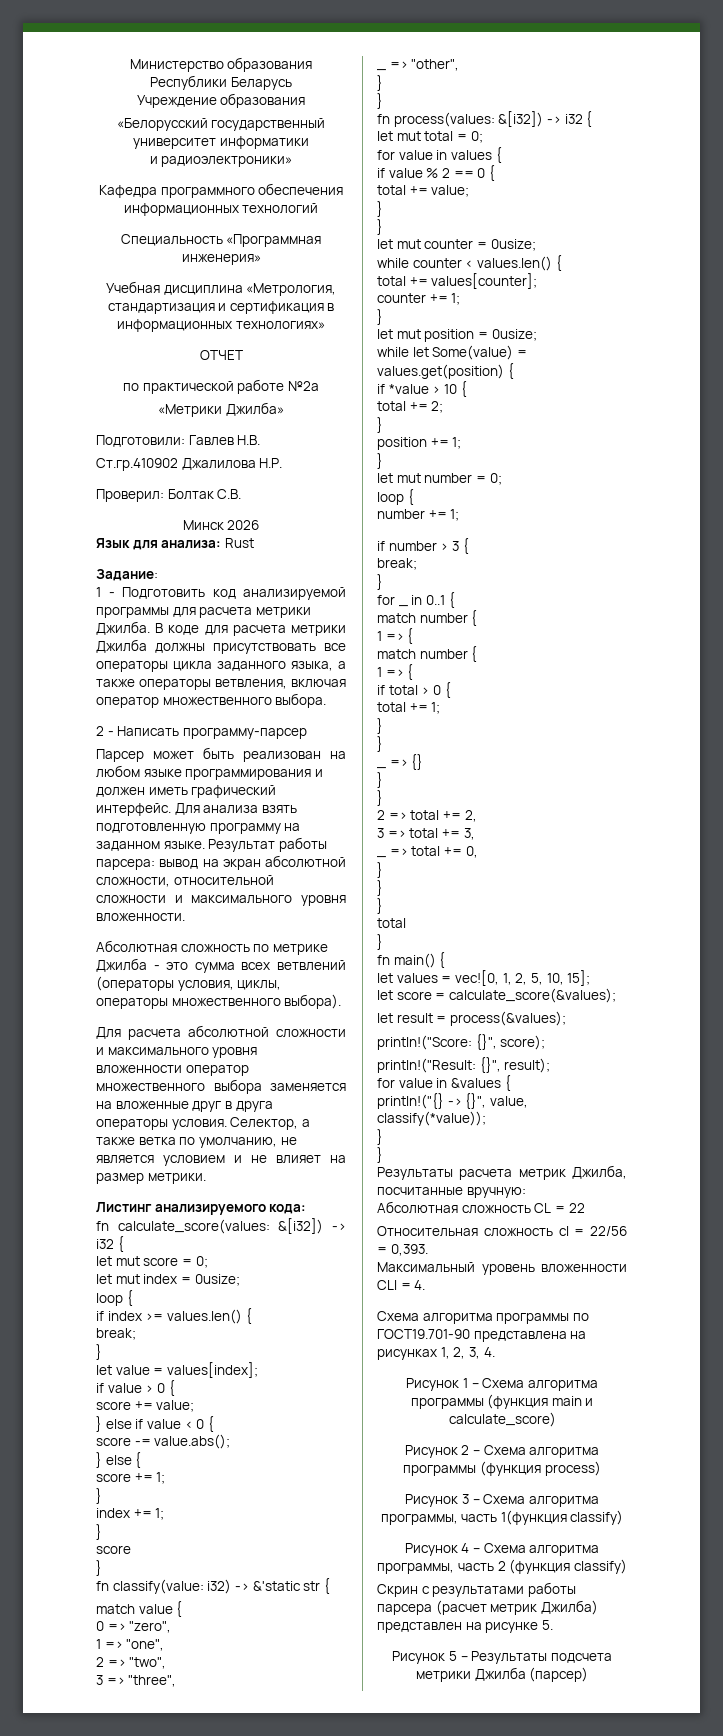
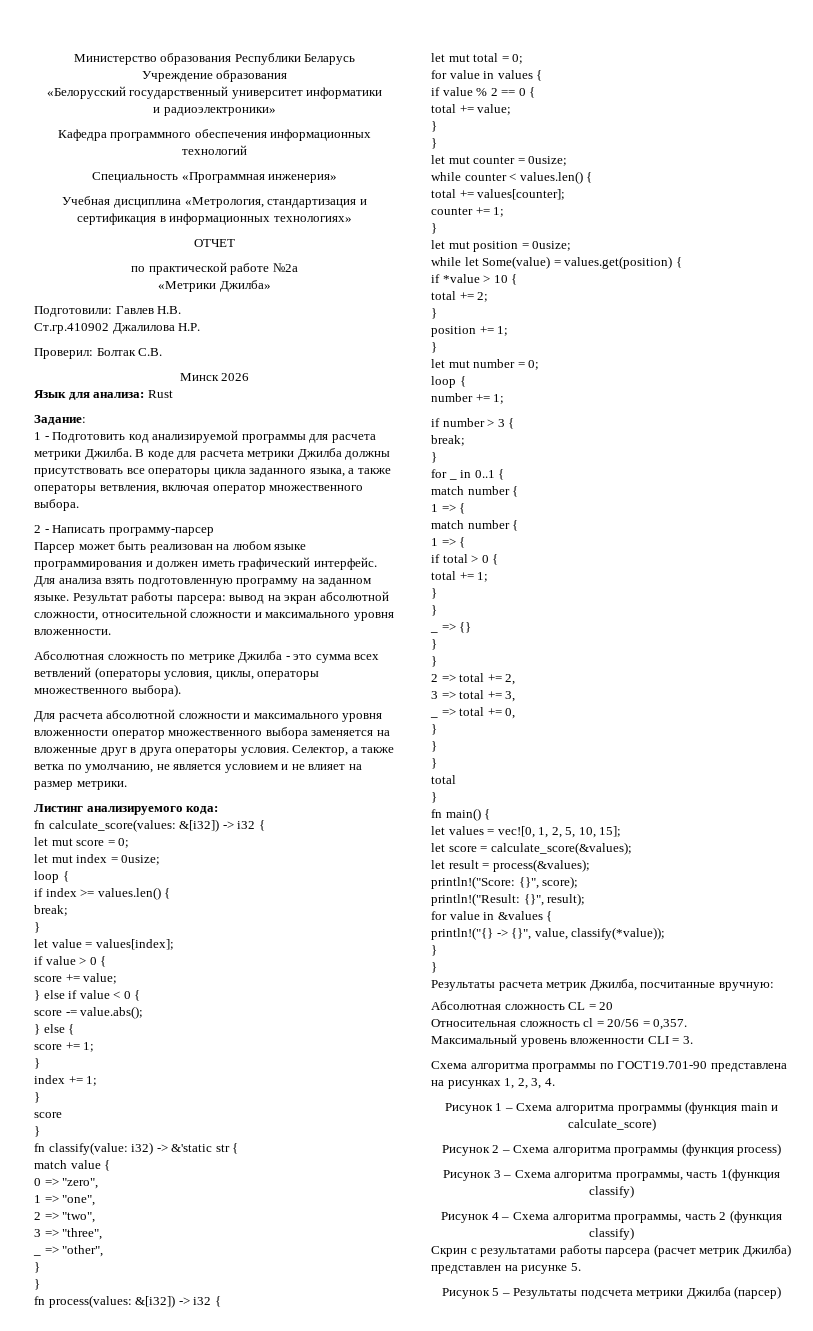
[568,1203,585,1213] 22 -> [599,1002,614,1010] 20
[590,1226,627,1236] [377,1244,428,1256] 22/56 = 0,393. -> [607,1019,688,1030] 20/56 = 0,357.
[414,1280,426,1290] 4. -> [682,1036,693,1044] 3.

